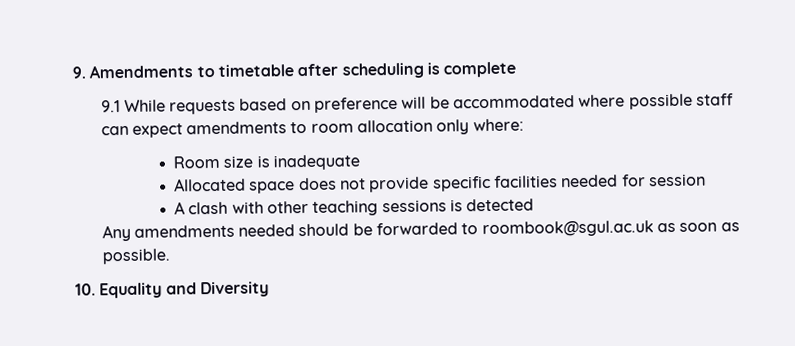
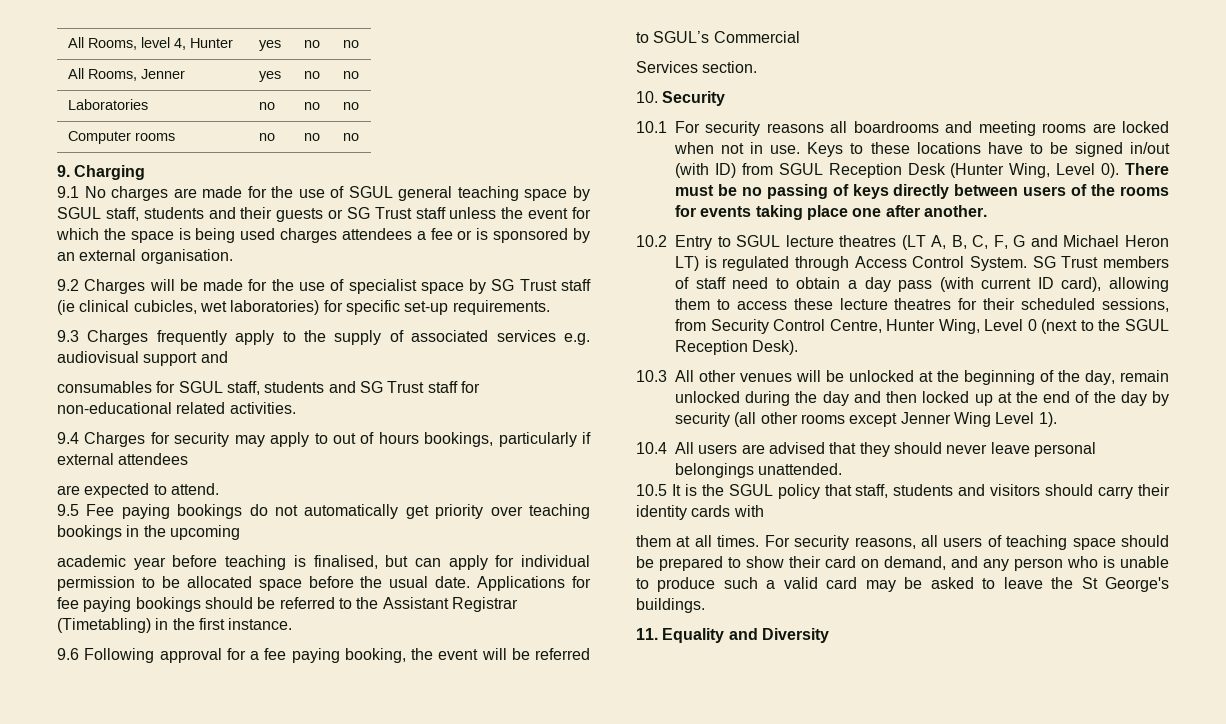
[72,61,517,79] [100,93,735,115] [100,118,524,138] [173,154,361,171] [174,173,707,194] [174,198,535,216] [101,220,740,242] [101,248,170,265] [75,283,96,296] 9. Amendments to timetable after scheduling is complete // 9.1 While requests based on preference will be accommodated where possible staff can expect amendments to room allocation only where: // Room size is inadequate // Allocated space does not provide specific facilities needed for session // A clash with other teaching sessions is detected // Any amendments needed should be forwarded to roombook@sgul.ac.uk as soon as possible. // 10. -> [67,37,233,50] [258,40,281,51] [303,40,320,48] [342,40,359,48] [67,68,185,81] [258,71,281,82] [303,71,320,79] [342,71,359,79] [67,99,148,110] [258,102,275,110] [303,102,320,110] [342,102,359,110] [67,131,175,144] [258,133,275,141] [303,133,320,141] [342,133,359,141] [57,165,146,180] [57,186,591,201] [57,207,592,222] [56,228,591,243] [57,249,233,264] [57,279,591,294] [57,300,550,315] [57,330,590,345] [57,351,228,366] [57,381,480,395] [57,402,296,414] [57,432,591,447] [57,453,189,465] [57,483,219,498] [57,504,590,519] [57,525,240,540] [57,555,590,570] [57,576,591,591] [57,597,518,612] [57,618,293,633] [57,648,590,663] [636,31,800,43] [636,61,758,73] [636,91,726,106] [636,121,1169,136] [674,142,1170,157] [675,163,1169,178] [675,184,1169,199] [675,205,987,220] [636,235,1169,250] [675,256,1169,271] [675,277,1169,292] [675,298,1169,312] [675,319,1170,334] [675,340,799,355] [636,370,1169,385] [675,391,1169,406] [675,412,1057,427] [636,442,1096,457] [675,463,843,478] [636,484,1170,499] [636,505,764,520] [636,535,1169,550] [636,556,1169,571] [636,577,1169,592] [636,598,705,613] [636,628,658,640] All Rooms, level 4, Hunter | yes | no | no // All Rooms, Jenner | yes | no | no // Laboratories | no | no | no // Computer rooms | no | no | no // 9. Charging // 9.1 No charges are made for the use of SGUL general teaching space by SGUL staff, students and their guests or SG Trust staff unless the event for which the space is being used charges attendees a fee or is sponsored by an external organisation. // 9.2 Charges will be made for the use of specialist space by SG Trust staff (ie clinical cubicles, wet laboratories) for specific set-up requirements. // 9.3 Charges frequently apply to the supply of associated services e.g. audiovisual support and // consumables for SGUL staff, students and SG Trust staff for non-educational related activities. // 9.4 Charges for security may apply to out of hours bookings, particularly if external attendees // are expected to attend. // 9.5 Fee paying bookings do not automatically get priority over teaching bookings in the upcoming // academic year before teaching is finalised, but can apply for individual permission to be allocated space before the usual date. Applications for fee paying bookings should be referred to the Assistant Registrar (Timetabling) in the first instance. // 9.6 Following approval for a fee paying booking, the event will be referred to SGUL’s Commercial // Services section. // 10. Security // 10.1 For security reasons all boardrooms and meeting rooms are locked when not in use. Keys to these locations have to be signed in/out (with ID) from SGUL Reception Desk (Hunter Wing, Level 0). There must be no passing of keys directly between users of the rooms for events taking place one after another. // 10.2 Entry to SGUL lecture theatres (LT A, B, C, F, G and Michael Heron LT) is regulated through Access Control System. SG Trust members of staff need to obtain a day pass (with current ID card), allowing them to access these lecture theatres for their scheduled sessions, from Security Control Centre, Hunter Wing, Level 0 (next to the SGUL Reception Desk). // 10.3 All other venues will be unlocked at the beginning of the day, remain unlocked during the day and then locked up at the end of the day by security (all other rooms except Jenner Wing Level 1). // 10.4 All users are advised that they should never leave personal belongings unattended. // 10.5 It is the SGUL policy that staff, students and visitors should carry their identity cards with // them at all times. For security reasons, all users of teaching space should be prepared to show their card on demand, and any person who is unable to produce such a valid card may be asked to leave the St George's buildings. // 11.

